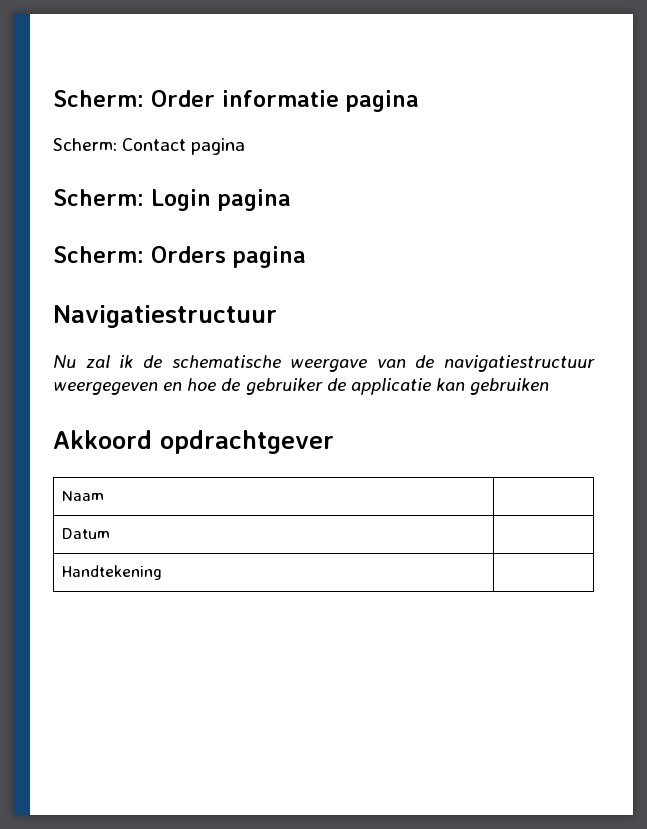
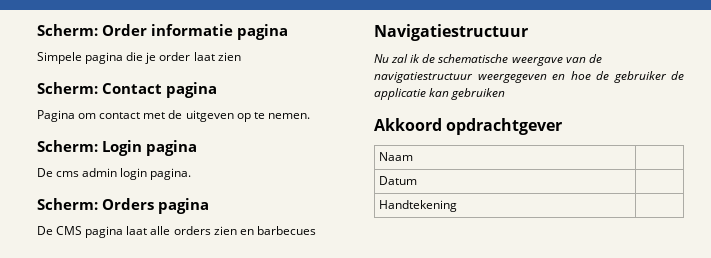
[53,138,246,155] [53,189,291,211] [53,246,306,268] Scherm: Contact pagina // Scherm: Login pagina // Scherm: Orders pagina -> [37,52,241,64] [37,82,217,98] [37,110,310,122] [37,140,197,156] [37,168,192,180] [37,198,209,214] [37,226,316,238] Simpele pagina die je order laat zien // Scherm: Contact pagina // Pagina om contact met de uitgeven op te nemen. // Scherm: Login pagina // De cms admin login pagina. // Scherm: Orders pagina // De CMS pagina laat alle orders zien en barbecues

